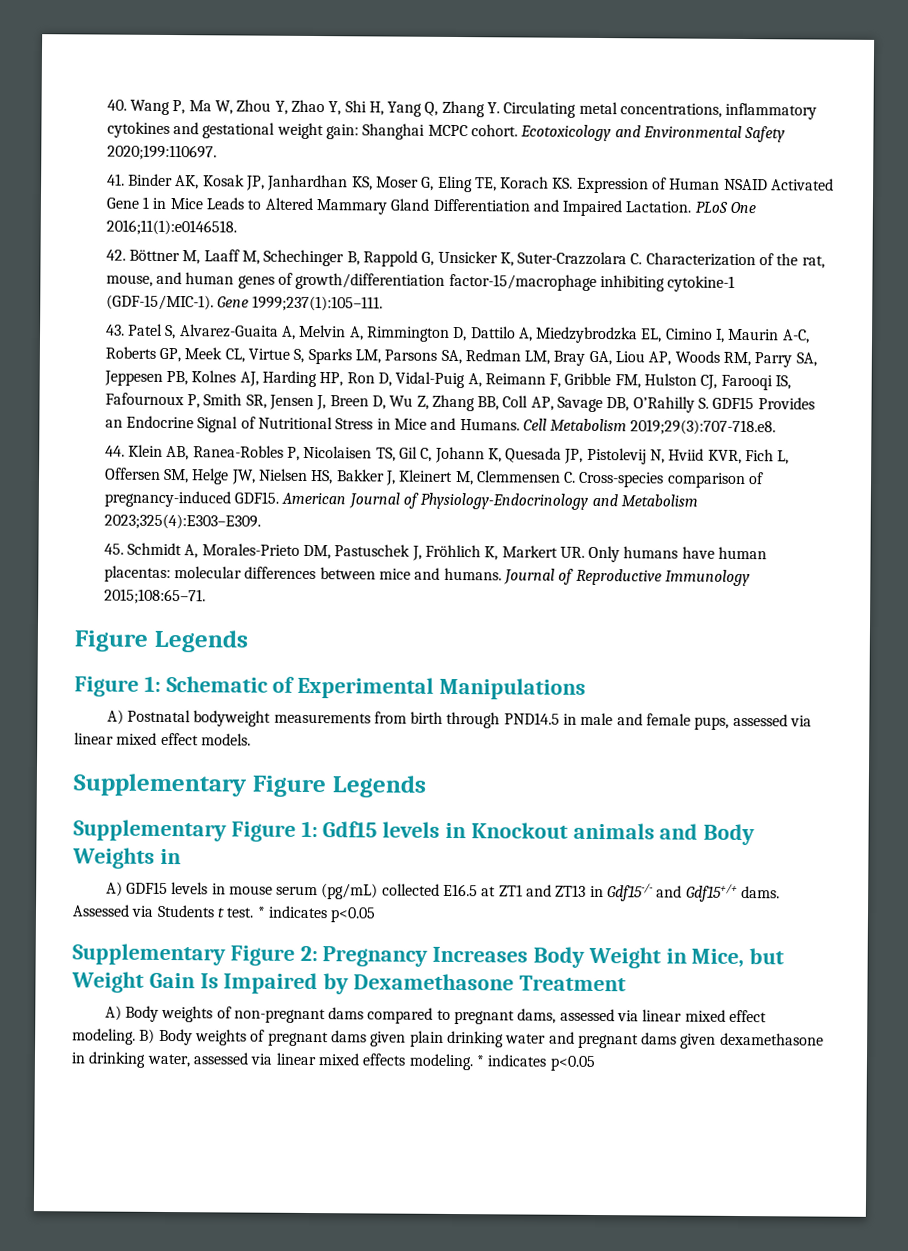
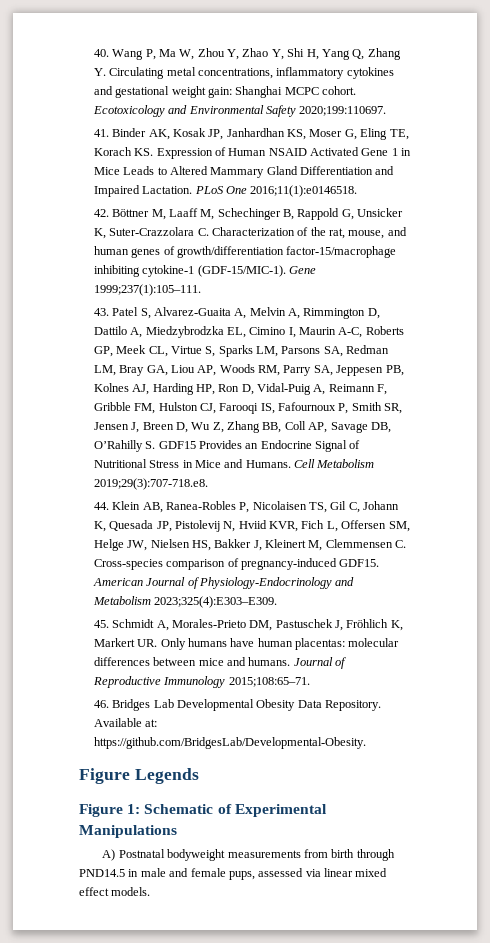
(206, 596) none -> [93,699,382,711] [93,718,158,727] [93,737,366,749] // 46. Bridges Lab Developmental Obesity Data Repository. Available at: https://github.com/BridgesLab/Developmental-Obesity.
[73,773,426,798] [73,819,756,846] [72,847,181,869] [105,881,780,902] [72,904,377,923] [72,943,785,969] [71,971,626,995] [104,1005,768,1025] [72,1028,824,1049] [71,1051,595,1071] // Supplementary Figure Legends // Supplementary Figure 1: Gdf15 levels in Knockout animals and Body Weights in // A) GDF15 levels in mouse serum (pg/mL) collected E16.5 at ZT1 and ZT13 in Gdf15-/- and Gdf15+/+ dams. Assessed via Students t test. * indicates p<0.05 // Supplementary Figure 2: Pregnancy Increases Body Weight in Mice, but Weight Gain Is Impaired by Dexamethasone Treatment // A) Body weights of non-pregnant dams compared to pregnant dams, assessed via linear mixed effect modeling. B) Body weights of pregnant dams given plain drinking water and pregnant dams given dexamethasone in drinking water, assessed via linear mixed effects modeling. * indicates p<0.05 -> (151, 891) none

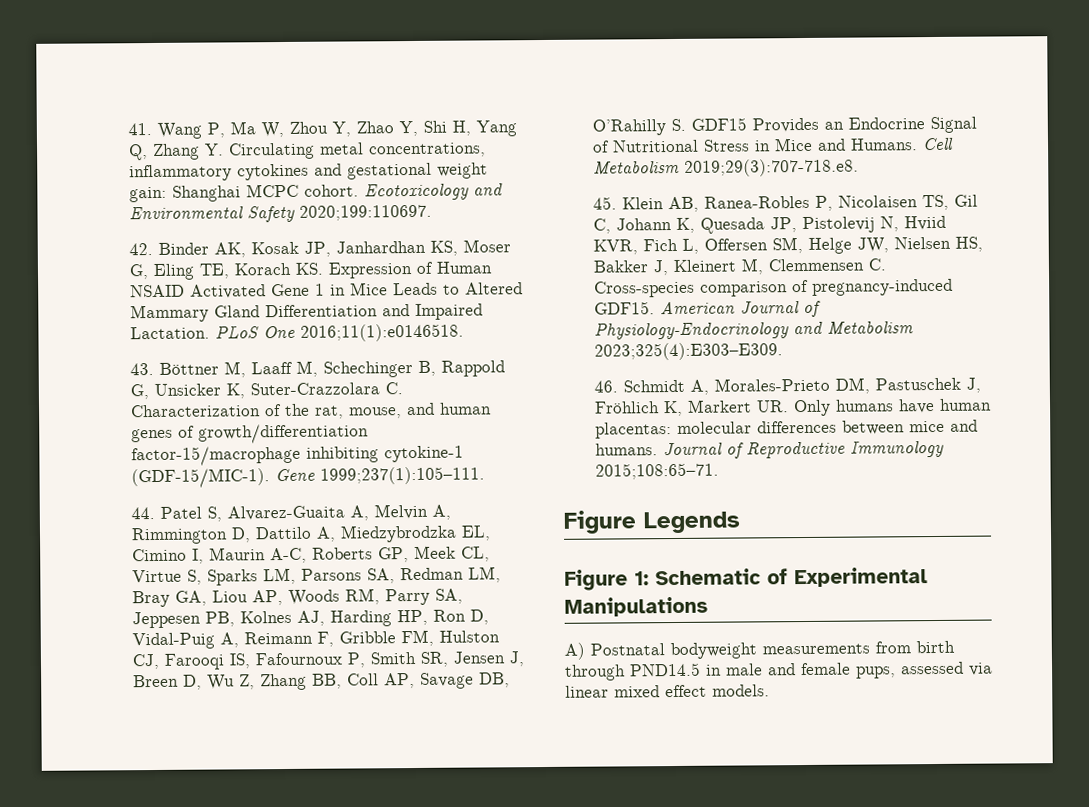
[93,49,109,57] 40. -> [127,123,152,136] 41.
[93,129,109,137] 41. -> [128,243,153,256] 42.
[93,209,109,217] 42. -> [129,363,154,376] 43.
[93,308,109,316] 43. -> [130,506,155,520] 44.
[93,502,109,510] 44. -> [592,196,617,210] 45.
[93,620,109,628] 45. -> [593,380,618,393] 46.
[93,699,382,711] [93,718,158,727] [93,737,366,749] // 46. Bridges Lab Developmental Obesity Data Repository. Available at: https://github.com/BridgesLab/Developmental-Obesity. -> (719, 471) none

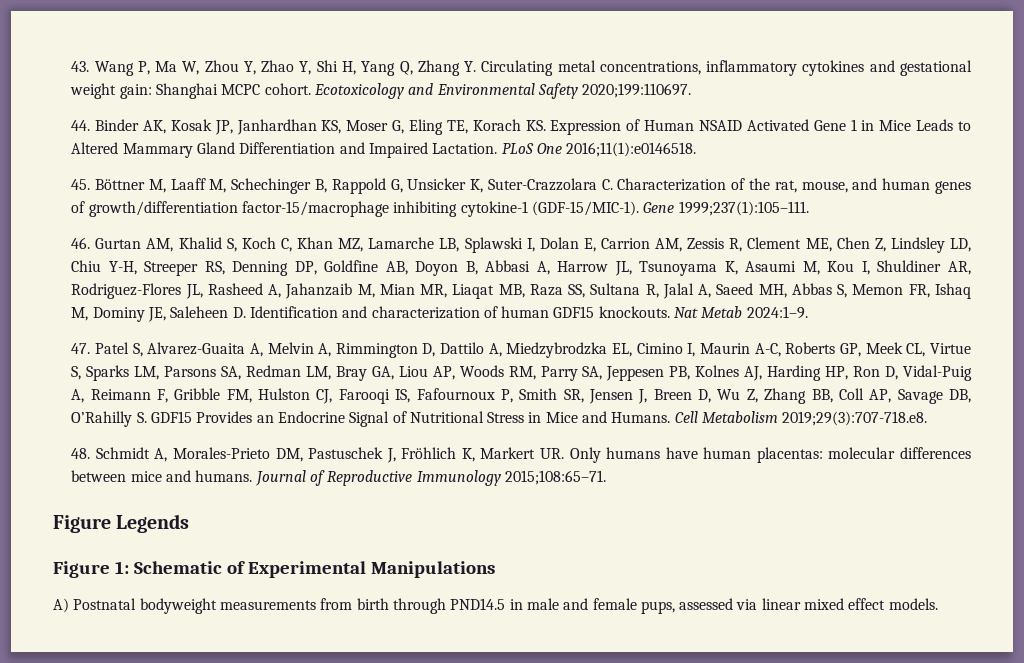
[127,123,152,136] 41. -> [71,61,90,72] 43.
[128,243,153,256] 42. -> [71,120,91,131] 44.
[129,363,154,376] 43. -> [71,179,91,190] 45.
[130,506,155,520] 44. -> [71,237,972,253] [71,260,971,276] [71,283,971,299] [71,306,808,322] [71,343,91,354] 46. Gurtan AM, Khalid S, Koch C, Khan MZ, Lamarche LB, Splawski I, Dolan E, Carrion AM, Zessis R, Clement ME, Chen Z, Lindsley LD, Chiu Y-H, Streeper RS, Denning DP, Goldfine AB, Doyon B, Abbasi A, Harrow JL, Tsunoyama K, Asaumi M, Kou I, Shuldiner AR, Rodriguez-Flores JL, Rasheed A, Jahanzaib M, Mian MR, Liaqat MB, Raza SS, Sultana R, Jalal A, Saeed MH, Abbas S, Memon FR, Ishaq M, Dominy JE, Saleheen D. Identification and characterization of human GDF15 knockouts. Nat Metab 2024:1–9. // 47.
[592,194,978,213] [592,215,946,234] [592,236,983,255] [592,258,886,276] [593,278,953,298] [593,300,821,318] [593,321,914,340] [593,342,783,361] [593,380,618,393] 45. Klein AB, Ranea-Robles P, Nicolaisen TS, Gil C, Johann K, Quesada JP, Pistolevij N, Hviid KVR, Fich L, Offersen SM, Helge JW, Nielsen HS, Bakker J, Kleinert M, Clemmensen C. Cross-species comparison of pregnancy-induced GDF15. American Journal of Physiology-Endocrinology and Metabolism 2023;325(4):E303–E309. // 46. -> [71,448,91,459] 48.

